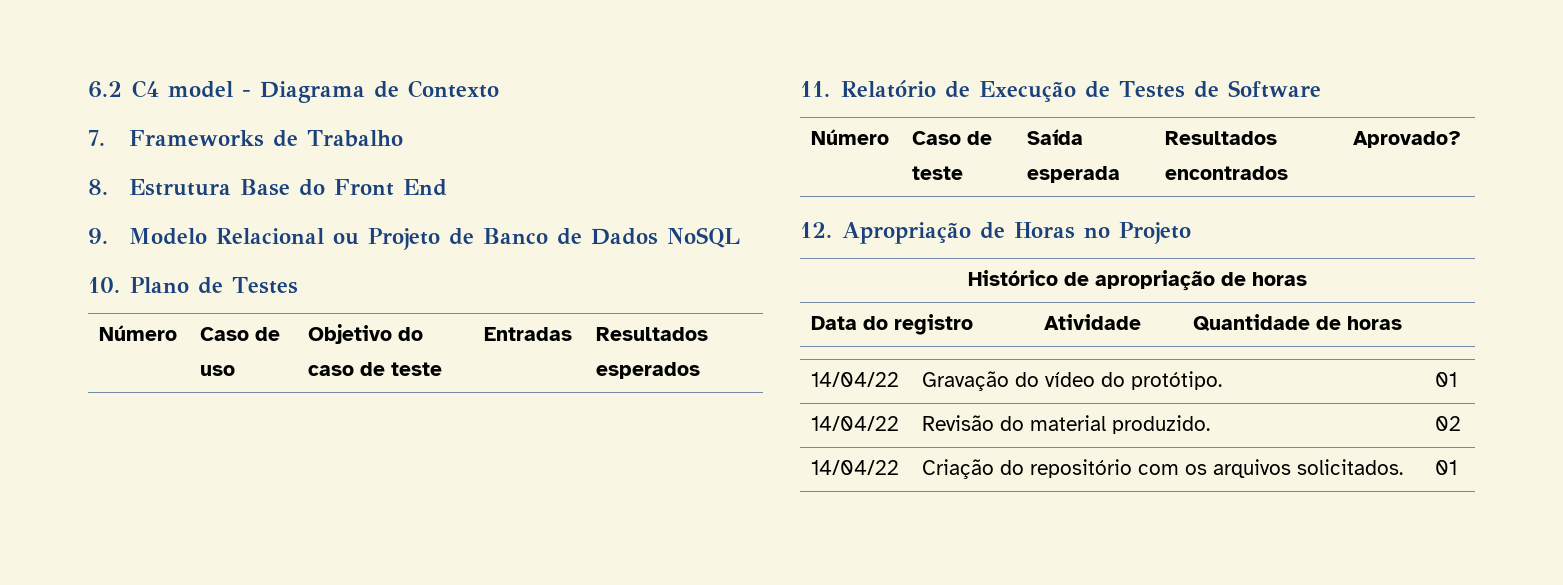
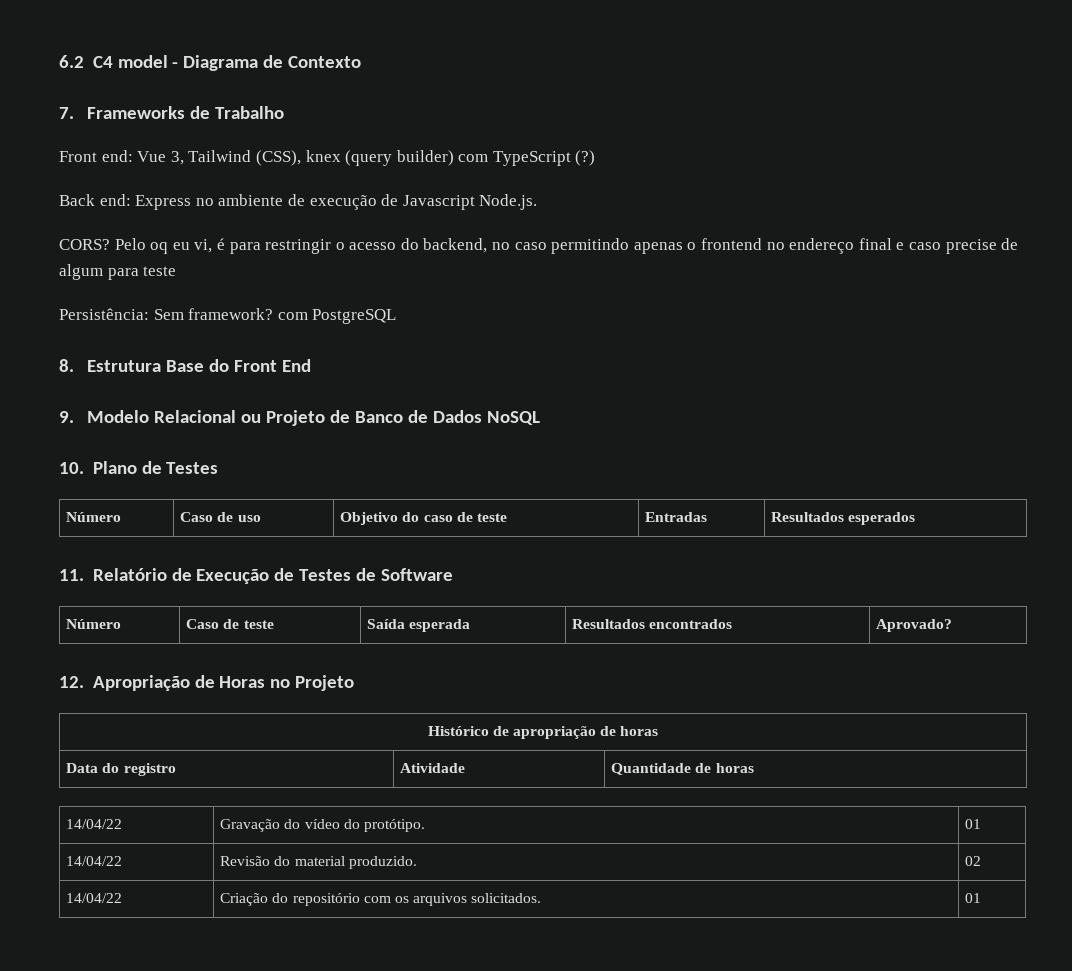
(403, 138) none -> [59,150,596,166] [59,194,538,210] [59,238,1019,254] [59,264,177,280] [59,308,397,324] // Front end: Vue 3, Tailwind (CSS), knex (query builder) com TypeScript (?) // Back end: Express no ambiente de execução de Javascript Node.js. // CORS? Pelo oq eu vi, é para restringir o acesso do backend, no caso permitindo apenas o frontend no endereço final e caso precise de algum para teste // Persistência: Sem framework? com PostgreSQL

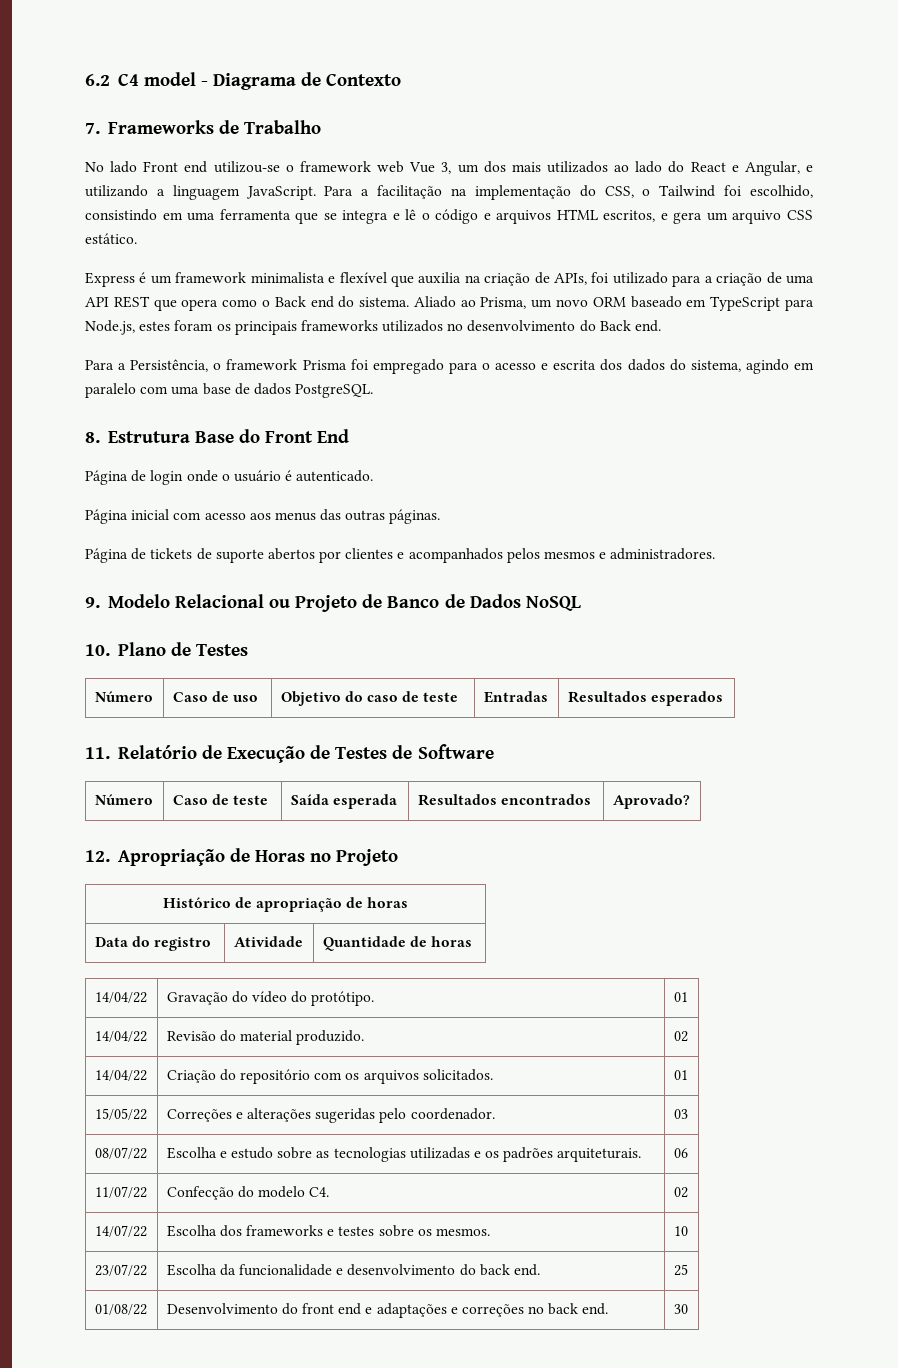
[59,150,596,166] [59,194,538,210] [59,238,1019,254] [59,264,177,280] [59,308,397,324] Front end: Vue 3, Tailwind (CSS), knex (query builder) com TypeScript (?) // Back end: Express no ambiente de execução de Javascript Node.js. // CORS? Pelo oq eu vi, é para restringir o acesso do backend, no caso permitindo apenas o frontend no endereço final e caso precise de algum para teste // Persistência: Sem framework? com PostgreSQL -> [85,161,813,176] [85,185,813,200] [85,209,813,224] [85,233,137,244] [85,272,815,287] [85,296,814,311] [85,320,662,335] [85,359,814,374] [85,383,374,398] No lado Front end utilizou-se o framework web Vue 3, um dos mais utilizados ao lado do React e Angular, e utilizando a linguagem JavaScript. Para a facilitação na implementação do CSS, o Tailwind foi escolhido, consistindo em uma ferramenta que se integra e lê o código e arquivos HTML escritos, e gera um arquivo CSS estático. // Express é um framework minimalista e flexível que auxilia na criação de APIs, foi utilizado para a criação de uma API REST que opera como o Back end do sistema. Aliado ao Prisma, um novo ORM baseado em TypeScript para Node.js, estes foram os principais frameworks utilizados no desenvolvimento do Back end. // Para a Persistência, o framework Prisma foi empregado para o acesso e escrita dos dados do sistema, agindo em paralelo com uma base de dados PostgreSQL.
(312, 365) none -> [85,470,374,485] [85,509,441,524] [85,548,716,563] // Página de login onde o usuário é autenticado. // Página inicial com acesso aos menus das outras páginas. // Página de tickets de suporte abertos por clientes e acompanhados pelos mesmos e administradores.
(982, 898) none -> [94,1108,147,1120] [166,1108,495,1123] [673,1109,688,1119] [94,1147,147,1159] [166,1147,642,1162] [673,1148,688,1158] [94,1186,147,1198] [166,1186,330,1200] [673,1187,688,1198] [94,1225,147,1237] [166,1225,490,1237] [673,1226,688,1236] [94,1264,147,1276] [166,1264,540,1276] [673,1264,688,1276] [94,1304,147,1315] [166,1303,609,1318] [673,1304,688,1314] // 15/05/22 | Correções e alterações sugeridas pelo coordenador. | 03 // 08/07/22 | Escolha e estudo sobre as tecnologias utilizadas e os padrões arquiteturais. | 06 // 11/07/22 | Confecção do modelo C4. | 02 // 14/07/22 | Escolha dos frameworks e testes sobre os mesmos. | 10 // 23/07/22 | Escolha da funcionalidade e desenvolvimento do back end. | 25 // 01/08/22 | Desenvolvimento do front end e adaptações e correções no back end. | 30

